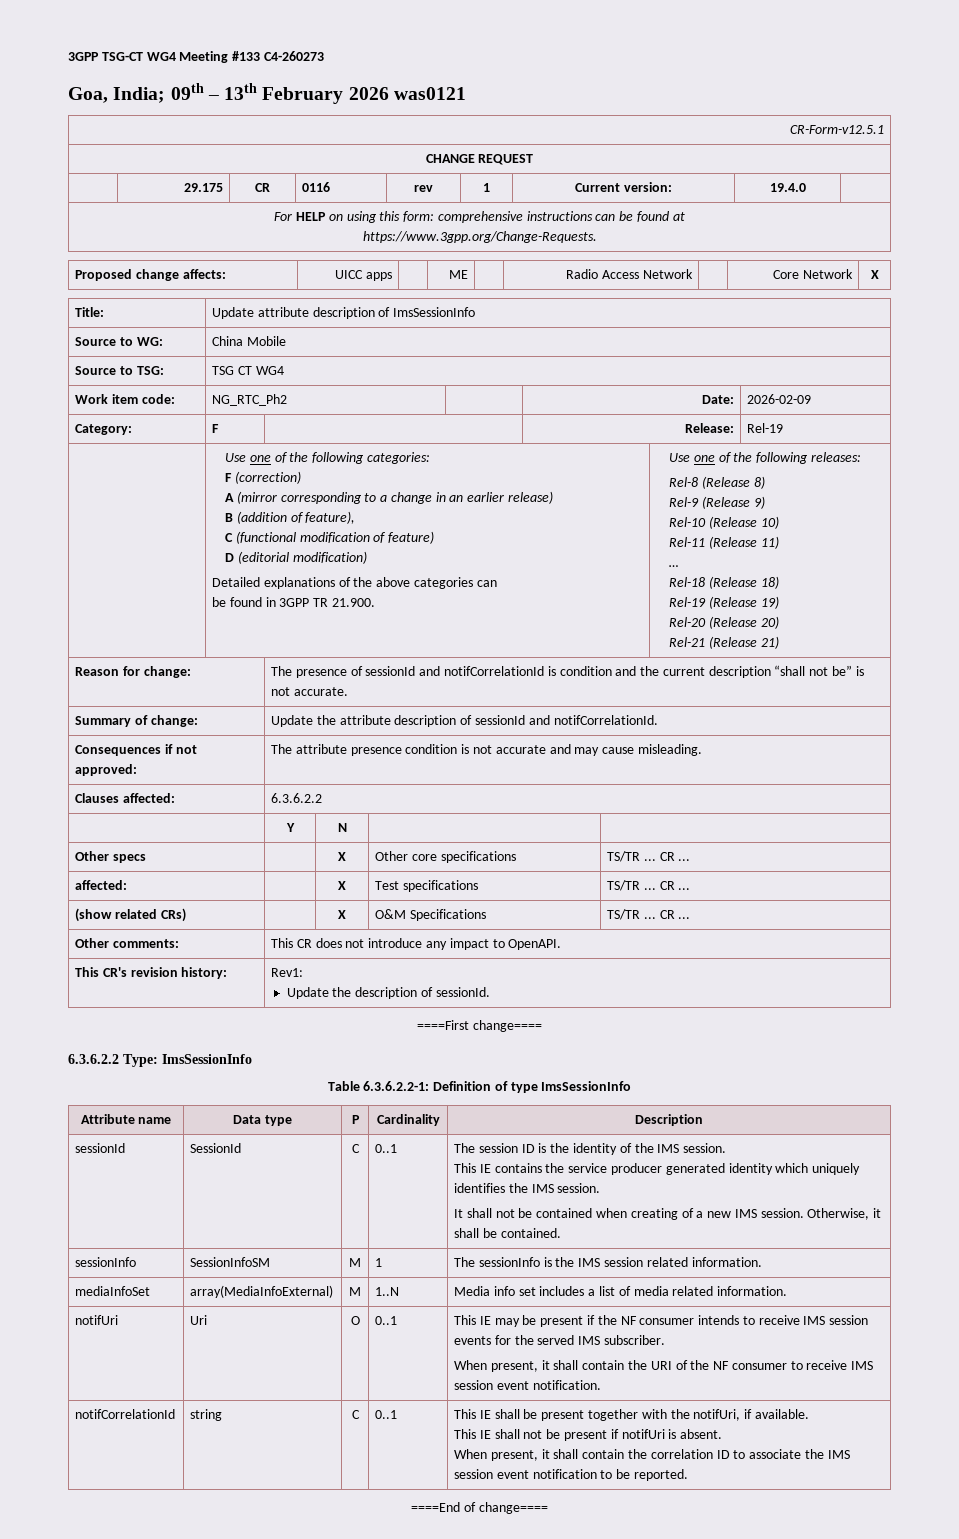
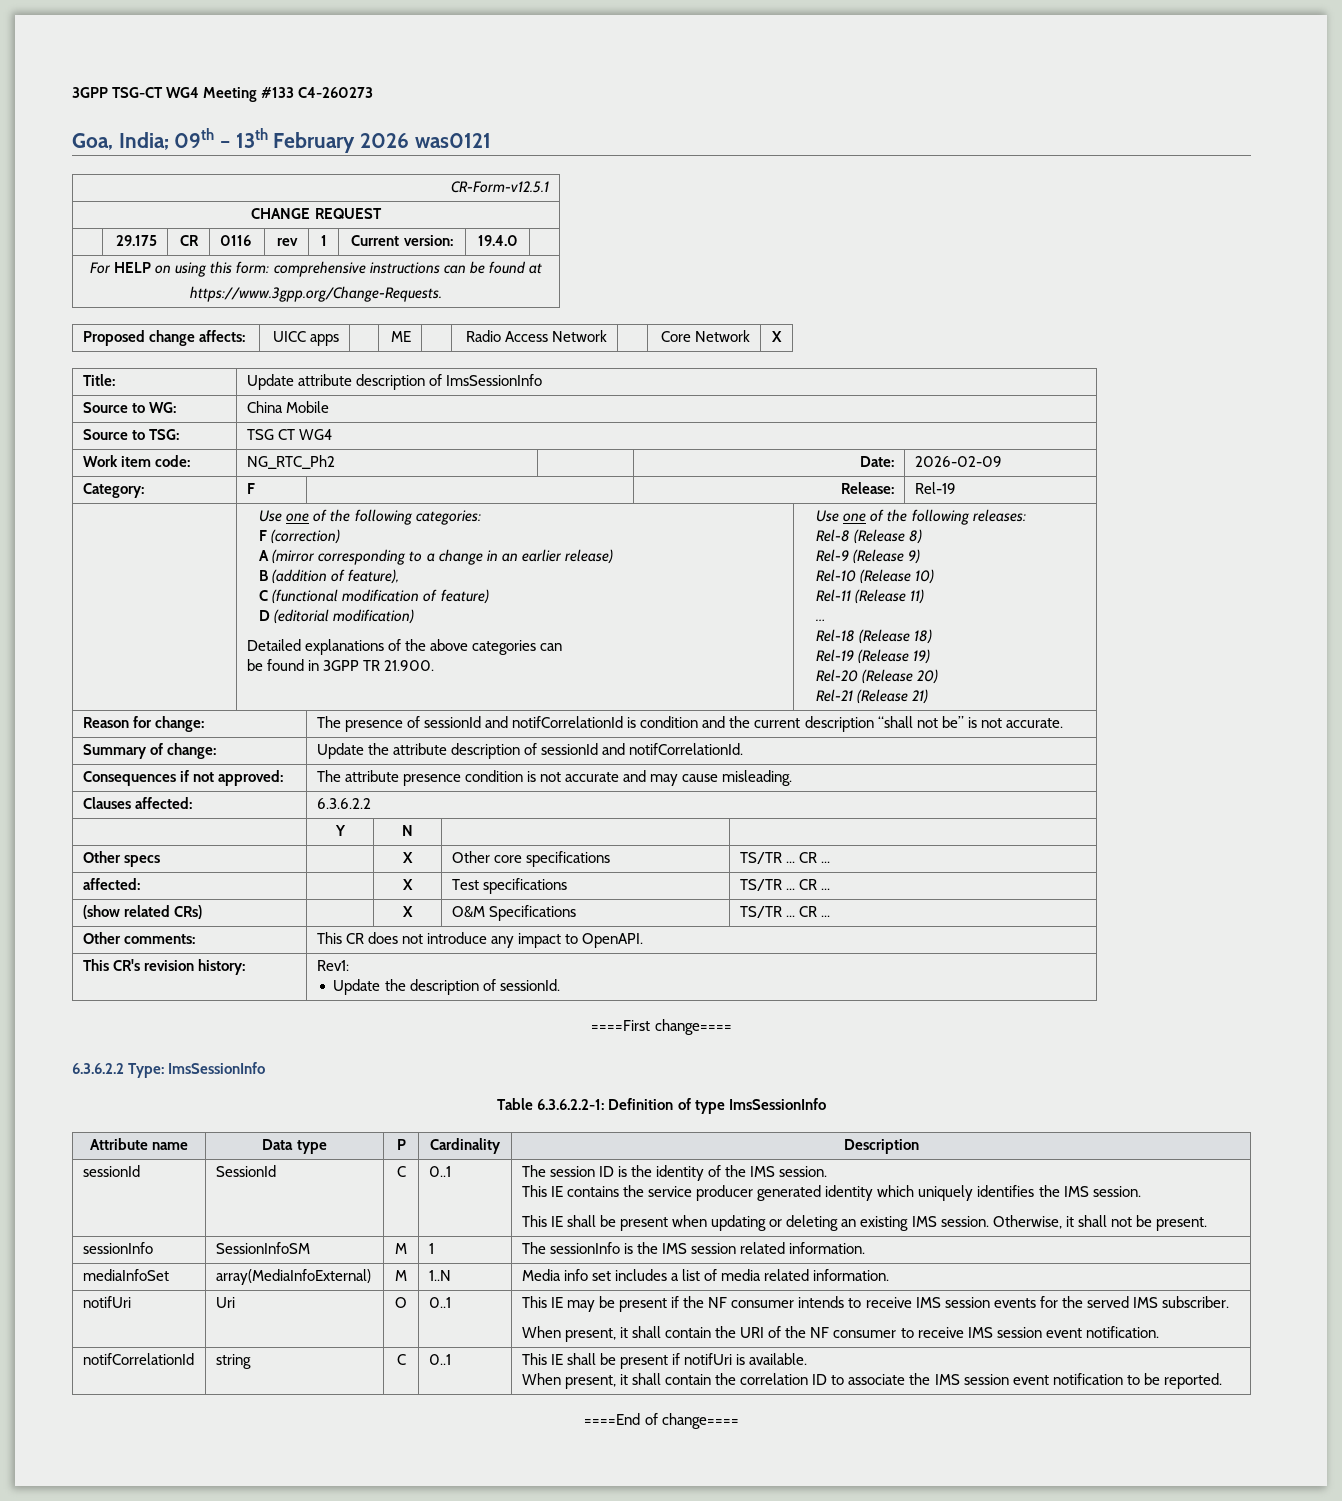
[454,1208,732,1220] It shall not be contained when creating of a new -> [521,1215,909,1231] This IE shall be present when updating or deleting an existing
[482,1228,561,1238] be contained. -> [1110,1215,1207,1231] not be present.
[588,1409,809,1421] [454,1429,608,1441] together with the notifUri, if available. // This IE shall not be present -> (669, 1362) none
[680,1429,723,1439] absent. -> [749,1353,808,1365] available.

